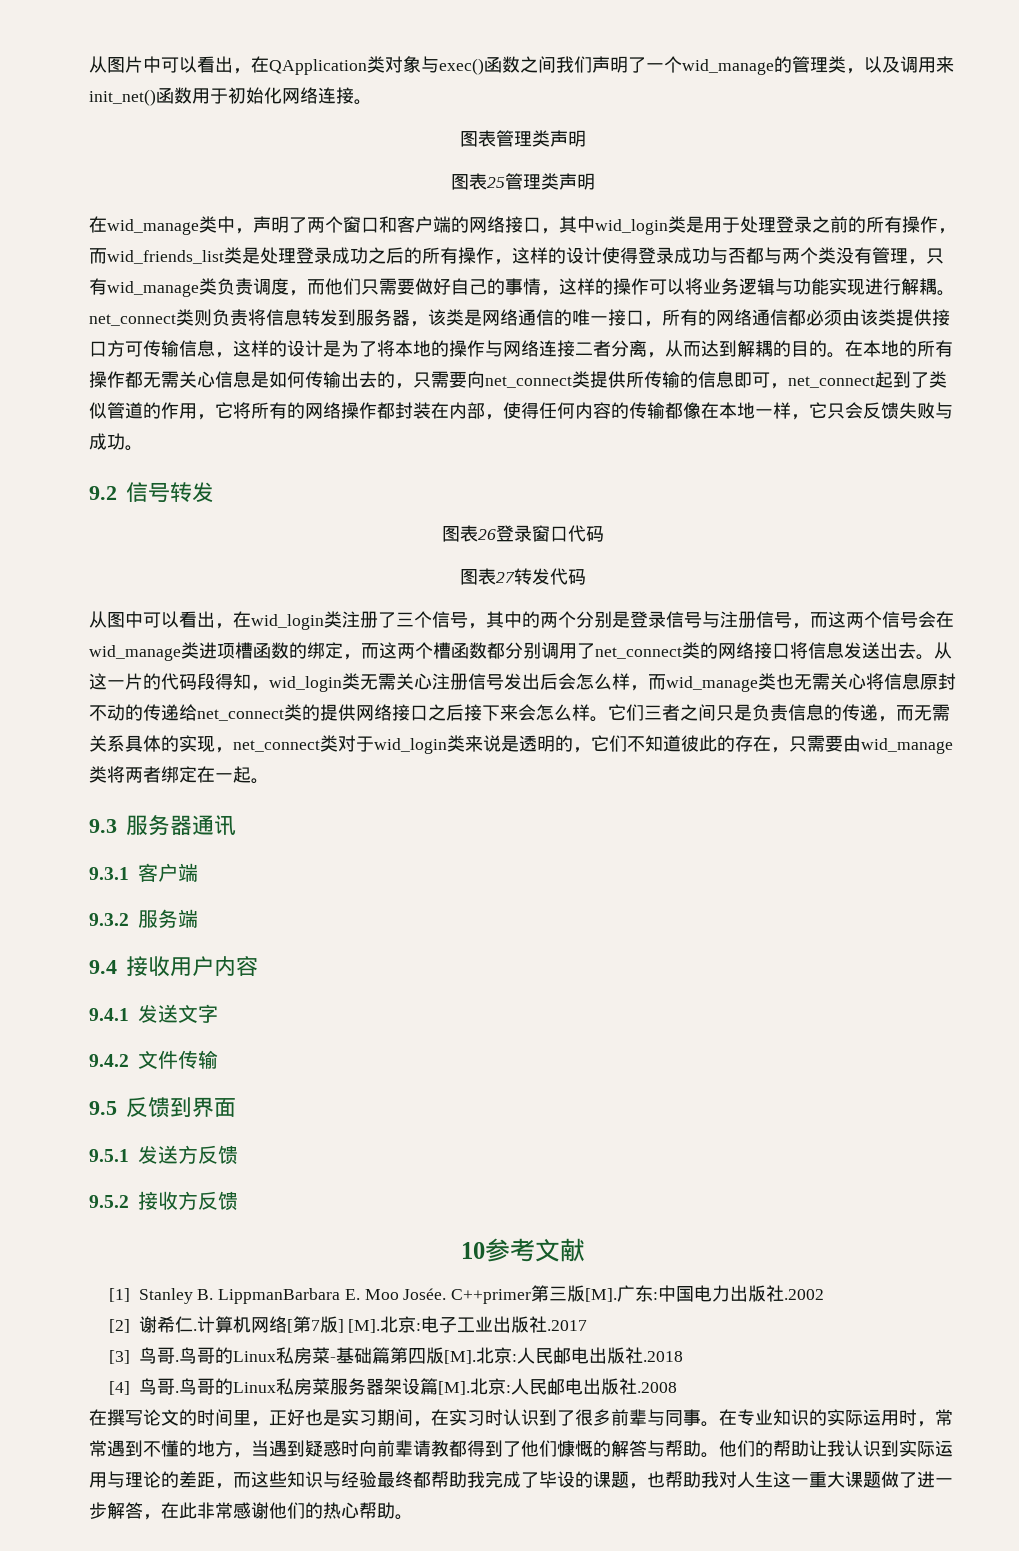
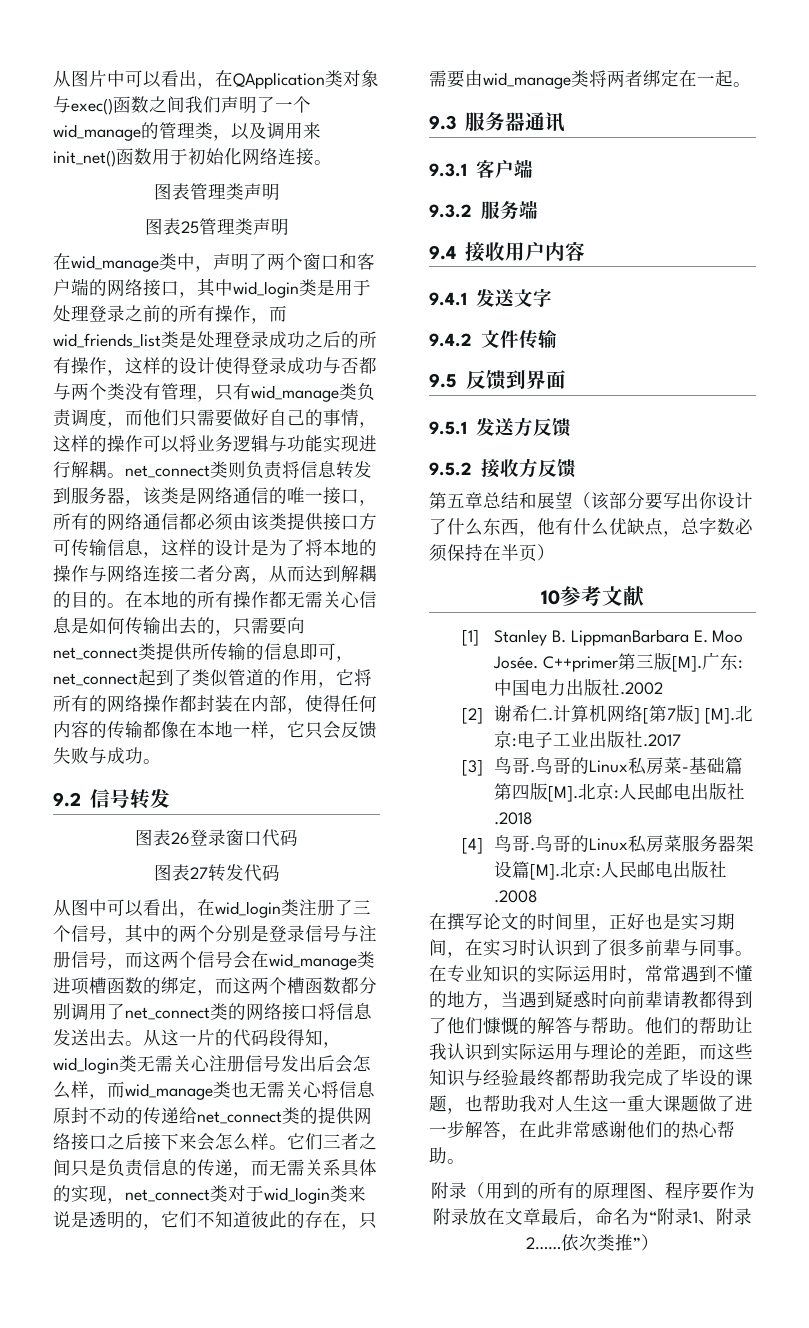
(238, 1201) none -> [429,491,753,510] [429,517,753,537] [429,544,555,562] // 第五章总结和展望（该部分要写出你设计了什么东西，他有什么优缺点，总字数必须保持在半页）
(413, 1517) none -> [430,1182,755,1200] [433,1208,752,1227] [526,1234,659,1251] // 附录（用到的所有的原理图、程序要作为附录放在文章最后，命名为“附录1、附录2……依次类推”）

